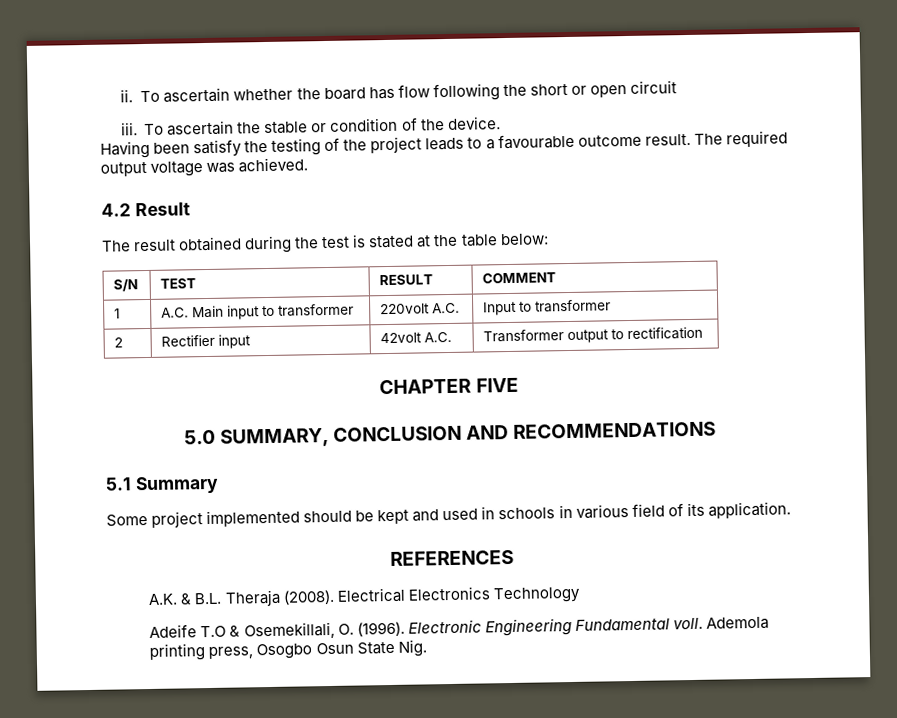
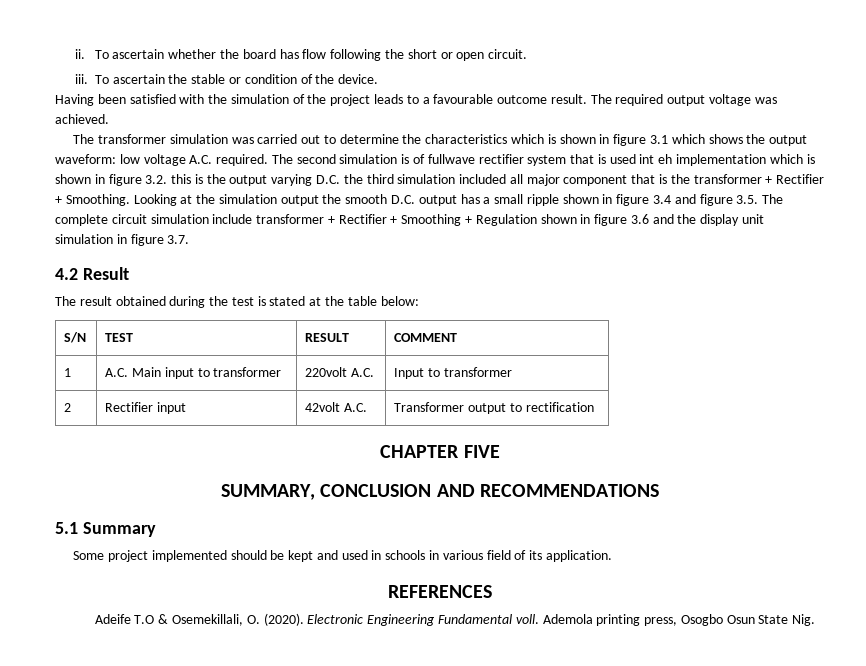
[629,80,677,94] circuit -> [488,49,528,59] circuit.
[193,138,322,158] satisfy the testing -> [129,94,289,104] satisfied with the simulation
(309, 165) none -> [73,134,808,146] [55,154,815,166] [55,174,825,186] [55,194,784,206] [55,214,765,226] [55,234,190,246] // The transformer simulation was carried out to determine the characteristics which is shown in figure 3.1 which shows the output waveform: low voltage A.C. required. The second simulation is of fullwave rectifier system that is used int eh implementation which is shown in figure 3.2. this is the output varying D.C. the third simulation included all major component that is the transformer + Rectifier + Smoothing. Looking at the simulation output the smooth D.C. output has a small ripple shown in figure 3.4 and figure 3.5. The complete circuit simulation include transformer + Rectifier + Smoothing + Regulation shown in figure 3.6 and the display unit simulation in figure 3.7.
[183,429,216,445] 5.0 -> (500, 451) none
[148,586,581,607] // A.K. & B.L. Theraja (2008). Electrical Electronics Technology -> (492, 591) none
[356,621,405,637] (1996). -> [263,613,304,626] (2020).

